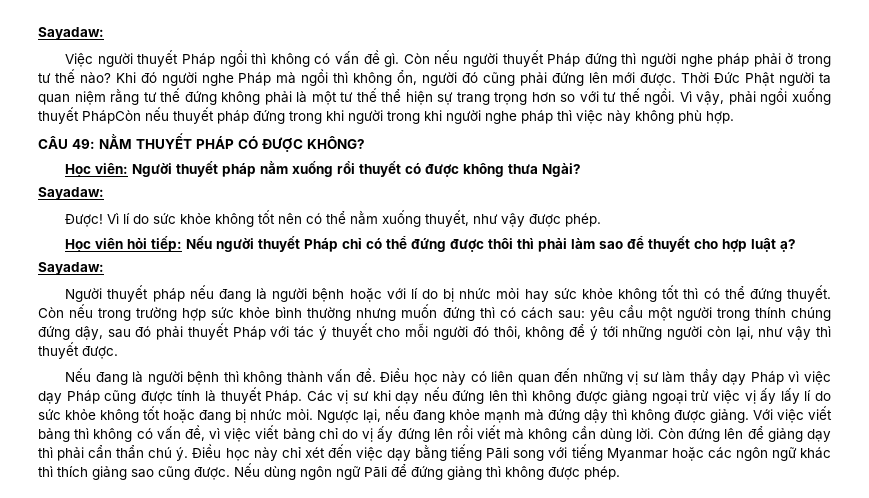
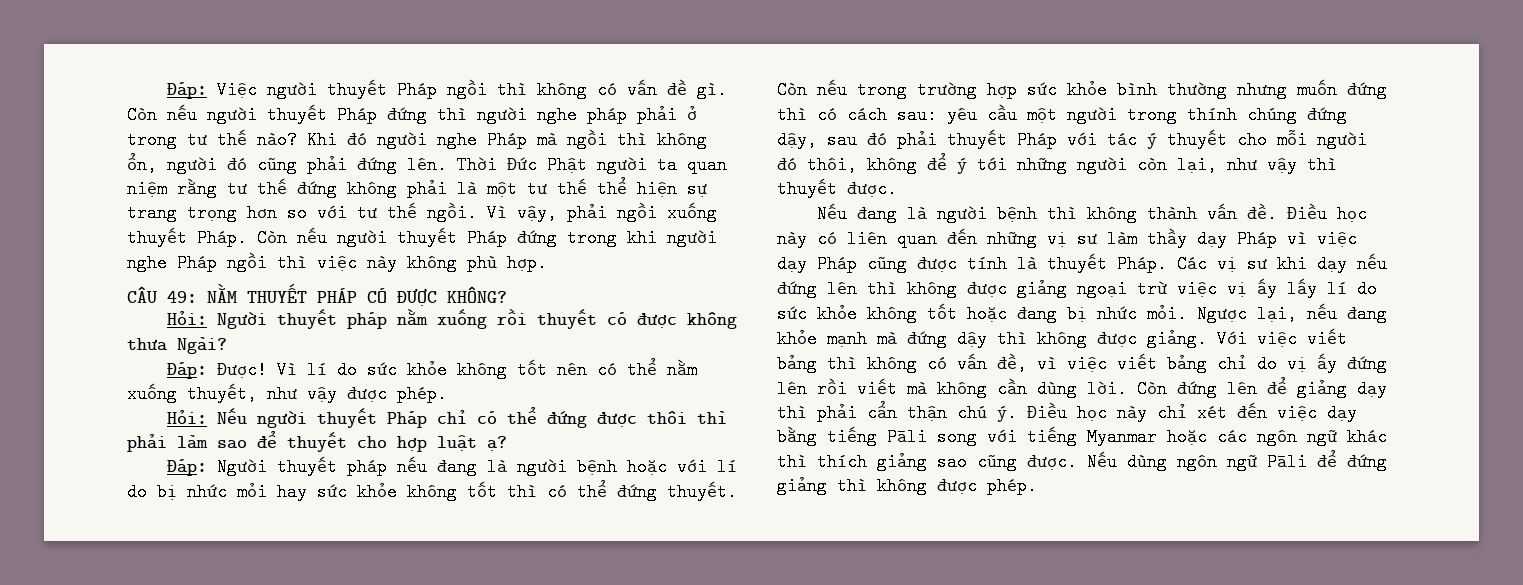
[38,27,104,40] Sayadaw: // -> [166,82,207,99] Đáp:
[588,72,677,86] lên mới được. -> [407,156,447,174] lên.
[82,107,553,124] PhápCòn nếu thuyết pháp đứng trong khi người trong khi người nghe pháp -> [197,227,717,247] [127,252,267,272] Pháp. Còn nếu người thuyết Pháp đứng trong khi người nghe Pháp ngồi
[65,163,129,177] Học viên: -> [166,311,207,325] Hỏi:
[38,187,104,200] Sayadaw: // -> [166,362,207,379] Đáp:
[65,236,183,252] Học viên hỏi tiếp: -> [166,410,207,424] Hỏi:
[38,262,104,275] Sayadaw: // -> [166,459,207,476] Đáp:
[116,445,145,459] thẩn -> [907,404,947,422] thận

